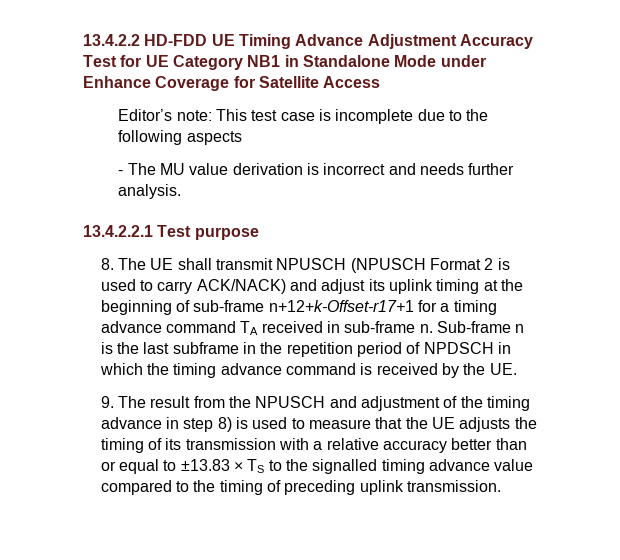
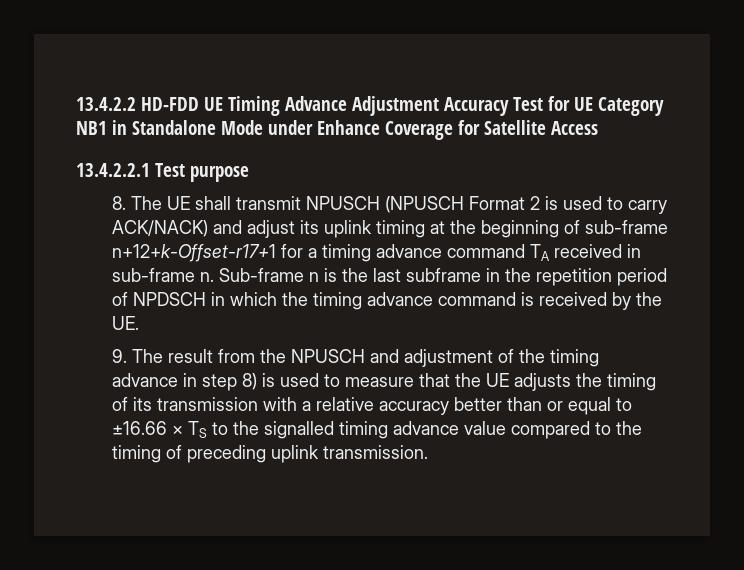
[118,109,489,124] [118,130,242,145] [118,163,515,175] [118,184,182,199] // Editor’s note: This test case is incomplete due to the following aspects // - The MU value derivation is incorrect and needs further analysis. -> (598, 128) none
[180,459,230,471] ±13.83 -> [111,421,167,435] ±16.66

